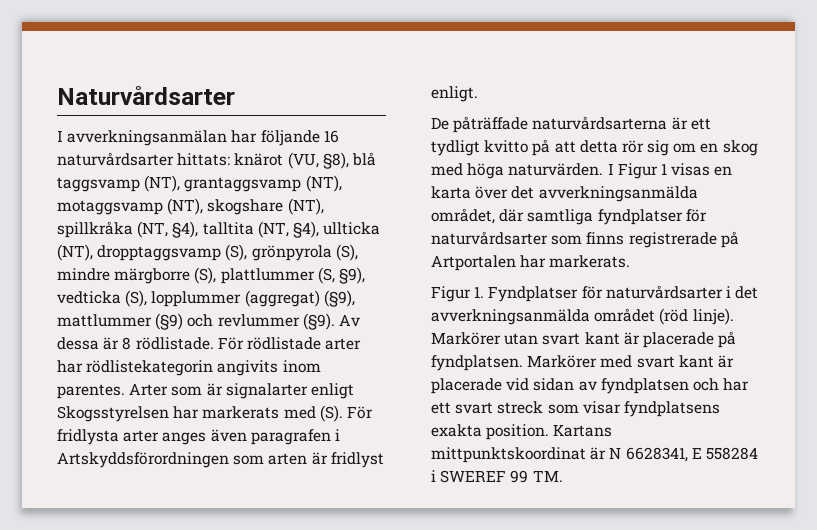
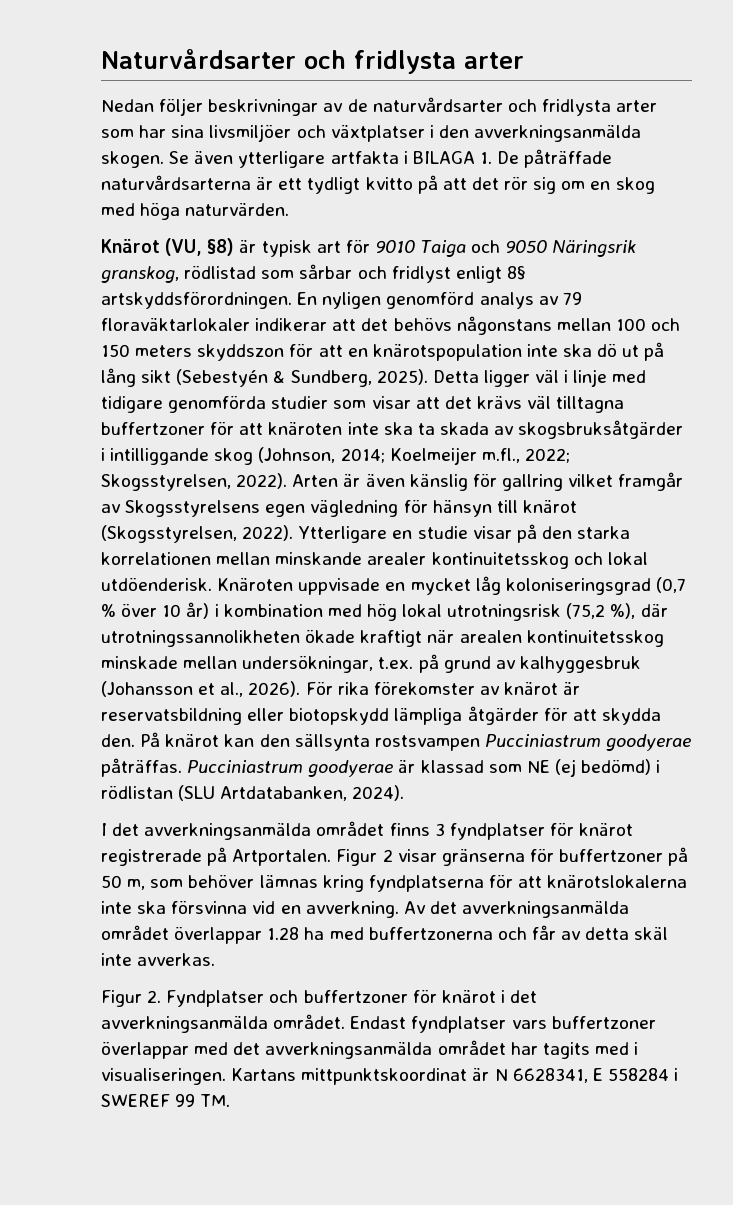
[57,130,339,146] [57,152,376,169] [57,175,342,192] [57,198,324,215] [57,221,381,238] [57,244,358,261] [57,267,365,284] [57,290,355,307] [57,313,360,330] [57,337,362,350] [57,360,321,376] [57,383,354,399] [57,405,373,422] [57,429,340,445] [57,452,384,468] [431,86,478,102] // I avverkningsanmälan har följande 16 naturvårdsarter hittats: knärot (VU, §8), blå taggsvamp (NT), grantaggsvamp (NT), motaggsvamp (NT), skogshare (NT), spillkråka (NT, §4), talltita (NT, §4), ullticka (NT), dropptaggsvamp (S), grönpyrola (S), mindre märgborre (S), plattlummer (S, §9), vedticka (S), lopplummer (aggregat) (§9), mattlummer (§9) och revlummer (§9). Av dessa är 8 rödlistade. För rödlistade arter har rödlistekategorin angivits inom parentes. Arter som är signalarter enligt Skogsstyrelsen har markerats med (S). För fridlysta arter anges även paragrafen i Artskyddsförordningen som arten är fridlyst enligt. // -> [304,50,524,74] [101,97,658,116] [101,124,642,142] [101,151,492,168] och fridlysta arter // Nedan följer beskrivningar av de naturvårdsarter och fridlysta arter som har sina livsmiljöer och växtplatser i den avverkningsanmälda skogen. Se även ytterligare artfakta i BILAGA 1.
[579,140,618,153] detta -> [471,177,499,190] det
[607,163,733,179] [431,186,698,202] [431,208,707,225] [431,231,739,248] [431,255,631,271] [431,285,759,302] [431,308,734,325] [431,331,737,348] [431,355,734,371] [431,378,750,394] [431,401,720,417] [431,424,550,440] I Figur 1 visas en karta över det avverkningsanmälda området, där samtliga fyndplatser för naturvårdsarter som finns registrerade på Artportalen har markerats. // Figur 1. Fyndplatser för naturvårdsarter i det avverkningsanmälda området (röd linje). Markörer utan svart kant är placerade på fyndplatsen. Markörer med svart kant är placerade vid sidan av fyndplatsen och har ett svart streck som visar fyndplatsens exakta position. -> [101,238,637,257] [101,264,526,283] [101,291,582,309] [101,316,681,335] [101,342,665,361] [101,368,647,387] [101,395,625,413] [101,420,684,439] [101,447,570,465] [101,472,684,491] [101,499,577,517] [101,524,631,543] [101,552,648,569] [101,576,686,595] [101,602,668,621] [101,629,664,647] [101,654,641,673] [101,681,581,697] [101,706,661,725] [101,732,692,751] [101,758,661,777] [101,785,405,801] [101,821,634,840] [101,847,689,866] [101,874,688,892] [101,900,630,918] [101,925,669,944] [101,953,216,966] [101,989,538,1007] [101,1014,656,1033] [101,1040,639,1059] [101,1068,226,1085] // Knärot (VU, §8) är typisk art för 9010 Taiga och 9050 Näringsrik granskog, rödlistad som sårbar och fridlyst enligt 8§ artskyddsförordningen. En nyligen genomförd analys av 79 floraväktarlokaler indikerar att det behövs någonstans mellan 100 och 150 meters skyddszon för att en knärotspopulation inte ska dö ut på lång sikt (Sebestyén & Sundberg, 2025). Detta ligger väl i linje med tidigare genomförda studier som visar att det krävs väl tilltagna buffertzoner för att knäroten inte ska ta skada av skogsbruksåtgärder i intilliggande skog (Johnson, 2014; Koelmeijer m.fl., 2022; Skogsstyrelsen, 2022). Arten är även känslig för gallring vilket framgår av Skogsstyrelsens egen vägledning för hänsyn till knärot (Skogsstyrelsen, 2022). Ytterligare en studie visar på den starka korrelationen mellan minskande arealer kontinuitetsskog och lokal utdöenderisk. Knäroten uppvisade en mycket låg koloniseringsgrad (0,7 % över 10 år) i kombination med hög lokal utrotningsrisk (75,2 %), där utrotningssannolikheten ökade kraftigt när arealen kontinuitetsskog minskade mellan undersökningar, t.ex. på grund av kalhyggesbruk (Johansson et al., 2026). För rika förekomster av knärot är reservatsbildning eller biotopskydd lämpliga åtgärder för att skydda den. På knärot kan den sällsynta rostsvampen Pucciniastrum goodyerae påträffas. Pucciniastrum goodyerae är klassad som NE (ej bedömd) i rödlistan (SLU Artdatabanken, 2024). // I det avverkningsanmälda området finns 3 fyndplatser för knärot registrerade på Artportalen. Figur 2 visar gränserna för buffertzoner på 50 m, som behöver lämnas kring fyndplatserna för att knärotslokalerna inte ska försvinna vid en avverkning. Av det avverkningsanmälda området överlappar 1.28 ha med buffertzonerna och får av detta skäl inte avverkas. // Figur 2. Fyndplatser och buffertzoner för knärot i det avverkningsanmälda området. Endast fyndplatser vars buffertzoner överlappar med det avverkningsanmälda området har tagits med i visualiseringen.

